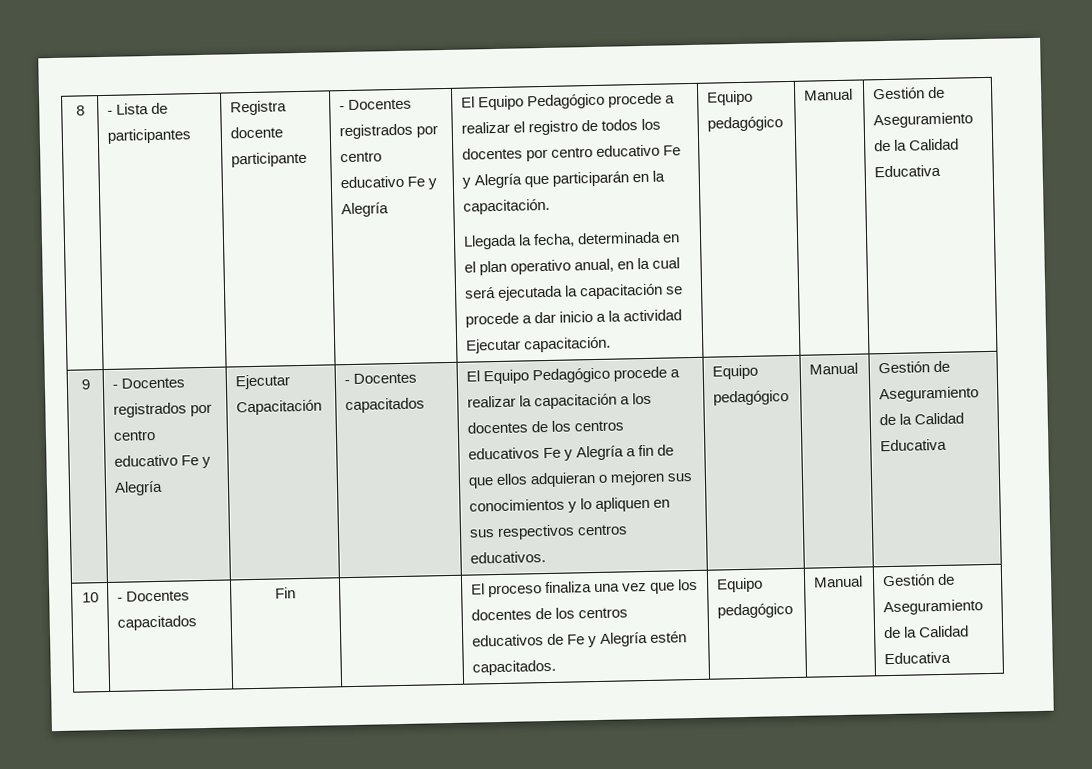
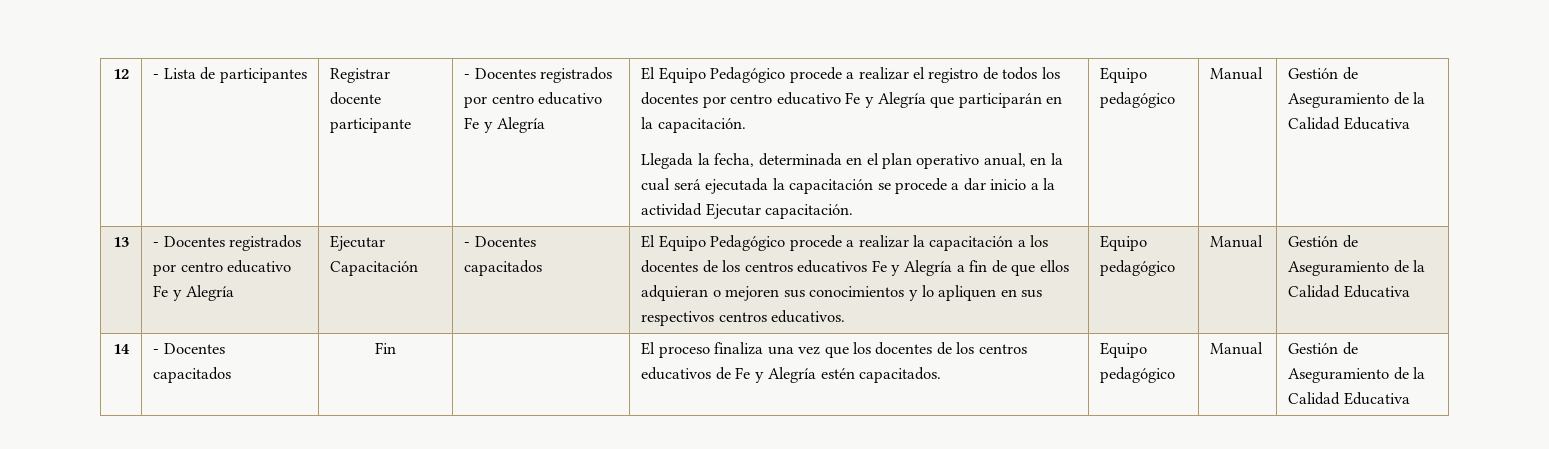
[75,105,85,116] 8 -> [113,69,129,79] 12
[229,100,287,116] Registra -> [330,68,391,83] Registrar
[80,379,91,390] 9 -> [113,237,129,247] 13
[81,592,99,603] 10 -> [113,344,130,354] 14

